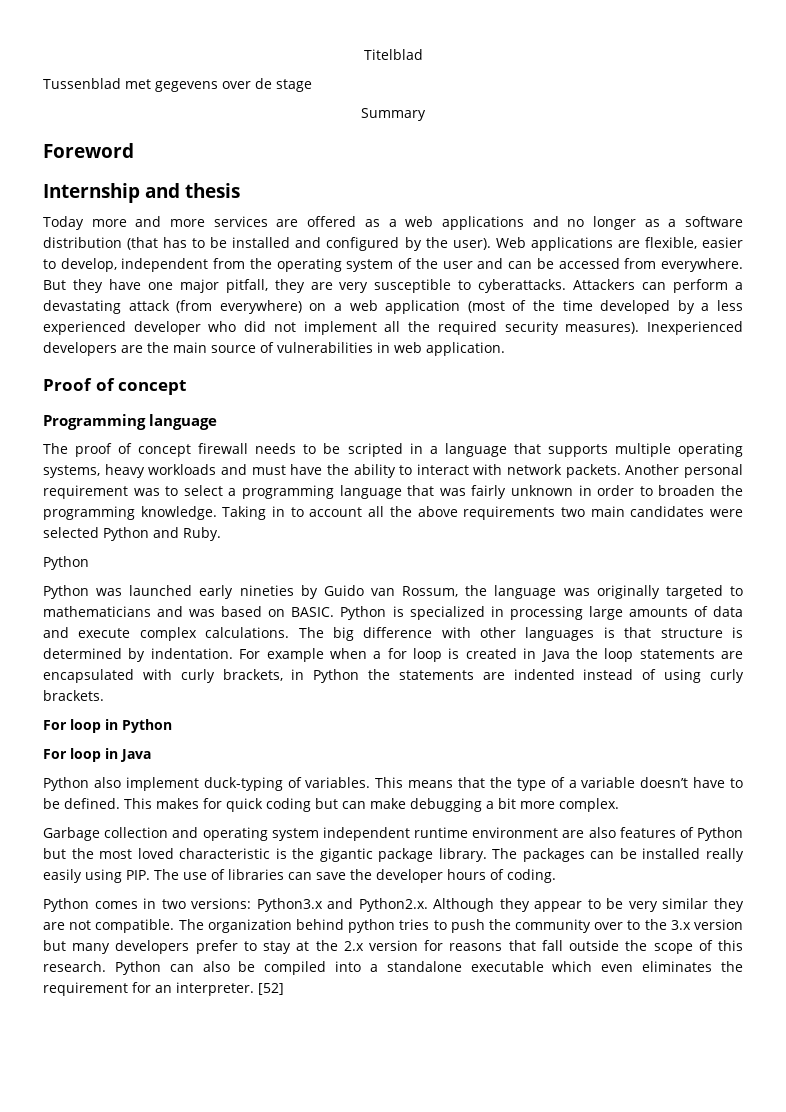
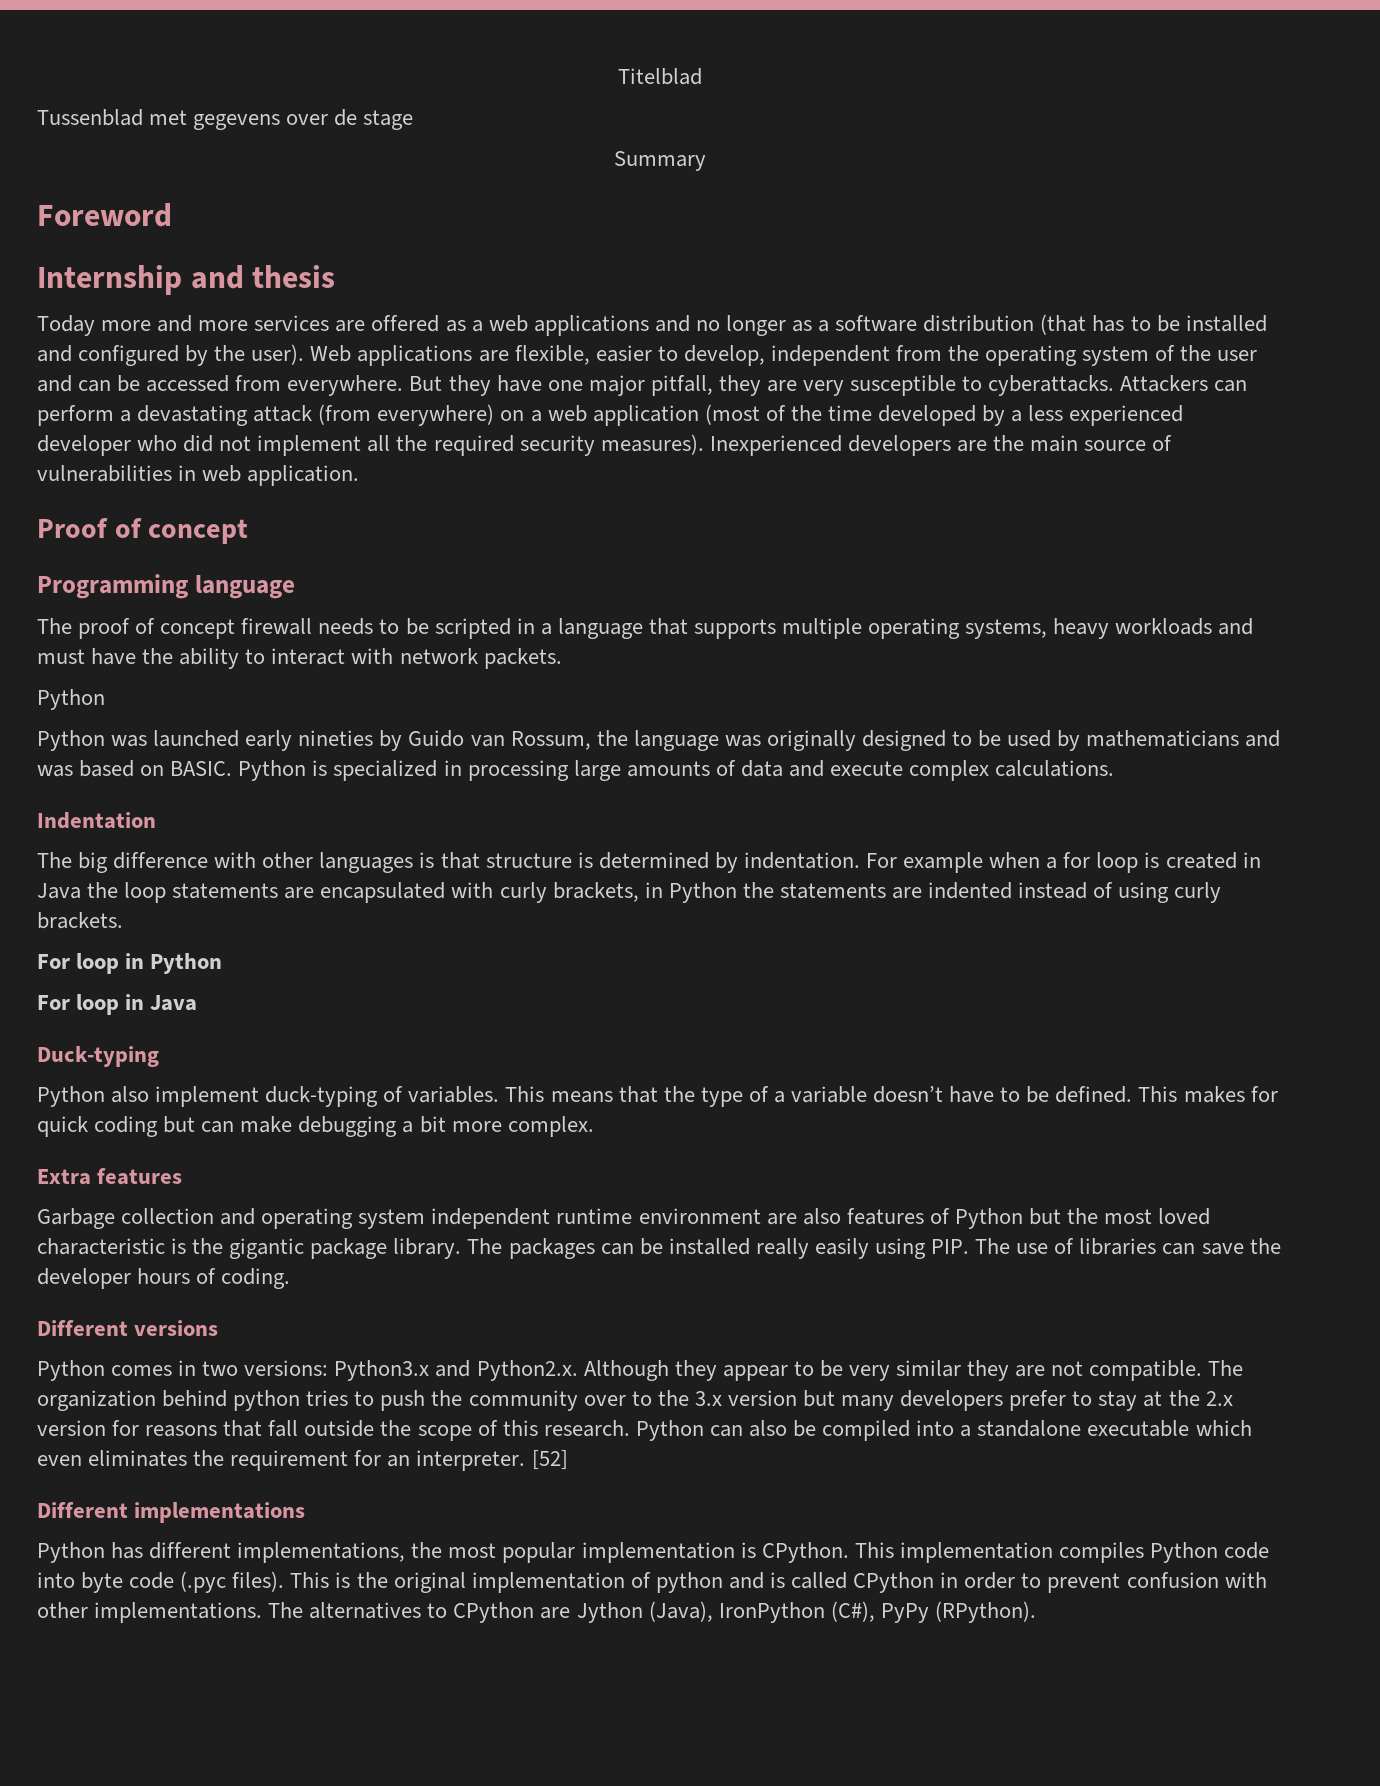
[625,464,743,478] [43,485,744,499] [43,506,744,520] [43,527,221,541] Another personal requirement was to select a programming language that was fairly unknown in order to broaden the programming knowledge. Taking in to account all the above requirements two main candidates were selected Python and Ruby. -> (562, 658) none
[665,585,743,599] targeted to -> [861,730,1081,751] designed to be used by
(290, 632) none -> [37,812,156,829] // Indentation //
(151, 755) none -> [37,1046,159,1067] // Duck-typing
(619, 805) none -> [37,1168,183,1185] // Extra features
(556, 876) none -> [37,1320,219,1336] // Different versions
(284, 989) none -> [37,1502,306,1523] [37,1542,1270,1563] [37,1571,1267,1593] [37,1601,1036,1623] // Different implementations // Python has different implementations, the most popular implementation is CPython. This implementation compiles Python code into byte code (.pyc files). This is the original implementation of python and is called CPython in order to prevent confusion with other implementations. The alternatives to CPython are Jython (Java), IronPython (C#), PyPy (RPython).

